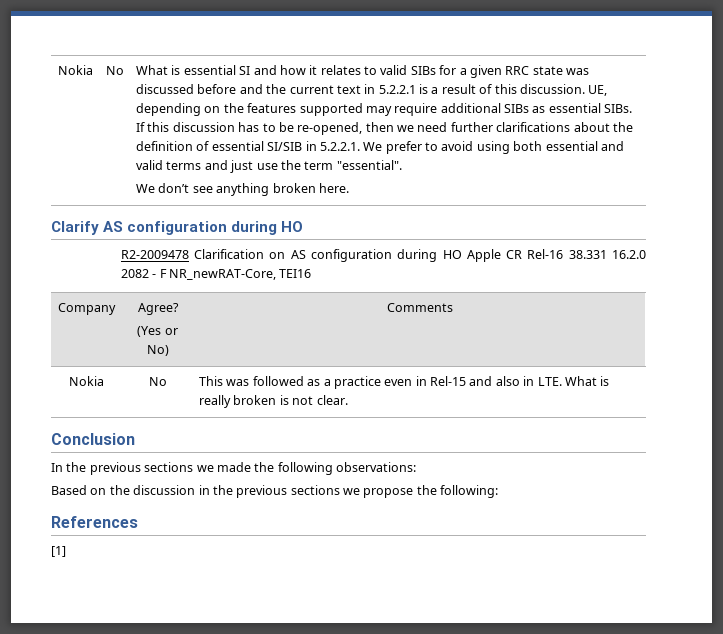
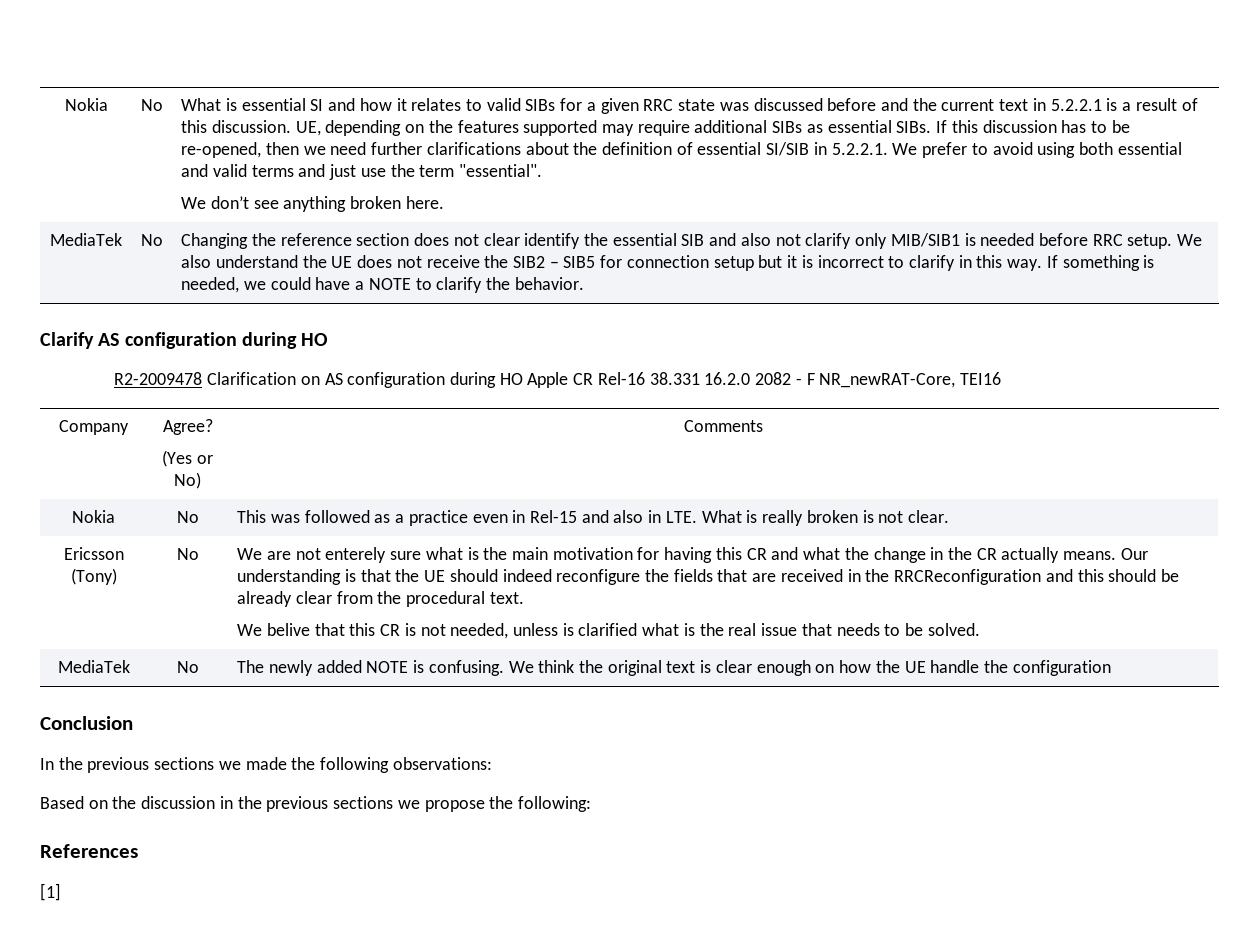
(349, 188) none -> [50,233,122,246] [141,234,163,246] [181,233,1203,249] [181,255,1155,271] [181,277,584,293] // MediaTek | No | Changing the reference section does not clear identify the essential SIB and also not clarify only MIB/SIB1 is needed before RRC setup. We also understand the UE does not receive the SIB2 – SIB5 for connection setup but it is incorrect to clarify in this way. If something is needed, we could have a NOTE to clarify the behavior.
(348, 400) none -> [63,547,124,560] [70,568,117,585] [176,548,199,560] [237,547,1148,563] [237,569,1180,585] [237,591,524,607] [237,623,980,639] [57,660,130,673] [176,661,199,673] [237,660,1111,676] // Ericsson (Tony) | No | We are not enterely sure what is the main motivation for having this CR and what the change in the CR actually means. Our understanding is that the UE should indeed reconfigure the fields that are received in the RRCReconfiguration and this should be already clear from the procedural text. // We belive that this CR is not needed, unless is clarified what is the real issue that needs to be solved. // MediaTek | No | The newly added NOTE is confusing. We think the original text is clear enough on how the UE handle the configuration

